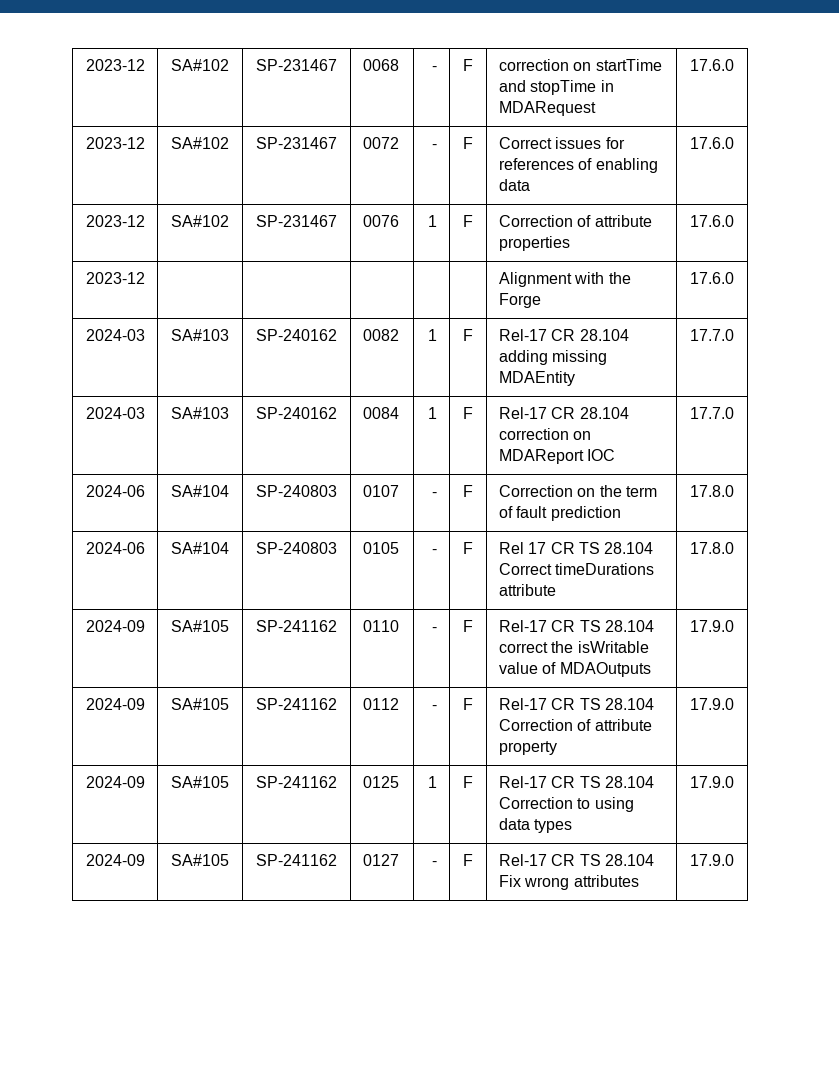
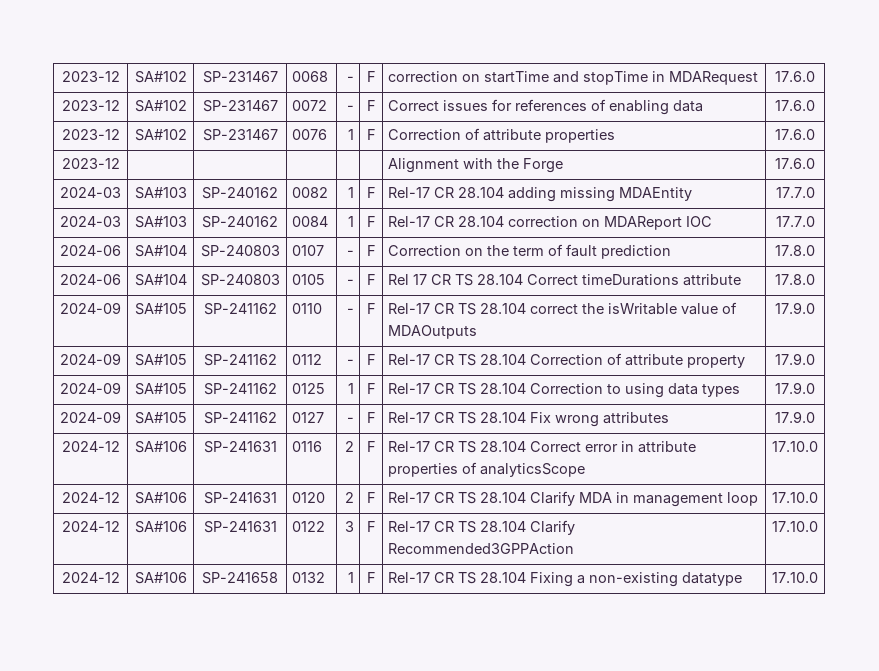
(734, 860) none -> [61,441,120,452] [134,441,187,453] [203,441,277,453] [292,441,323,452] [344,441,354,452] [366,441,376,452] [388,441,697,453] [388,462,586,477] [772,441,818,452] [61,492,120,503] [134,492,187,504] [203,492,277,504] [292,492,326,503] [344,492,354,503] [366,492,376,503] [388,491,759,507] [772,492,818,503] [61,521,120,532] [134,521,187,533] [203,521,277,533] [292,521,326,532] [344,521,354,532] [366,521,376,532] [388,520,576,535] [388,543,575,554] [772,521,818,532] [61,572,120,583] [134,572,187,584] [202,572,278,584] [292,572,326,583] [347,572,354,583] [366,572,376,583] [388,572,743,587] [772,572,818,583] // 2024-12 | SA#106 | SP-241631 | 0116 | 2 | F | Rel-17 CR TS 28.104 Correct error in attribute properties of analyticsScope | 17.10.0 // 2024-12 | SA#106 | SP-241631 | 0120 | 2 | F | Rel-17 CR TS 28.104 Clarify MDA in management loop | 17.10.0 // 2024-12 | SA#106 | SP-241631 | 0122 | 3 | F | Rel-17 CR TS 28.104 Clarify Recommended3GPPAction | 17.10.0 // 2024-12 | SA#106 | SP-241658 | 0132 | 1 | F | Rel-17 CR TS 28.104 Fixing a non-existing datatype | 17.10.0

